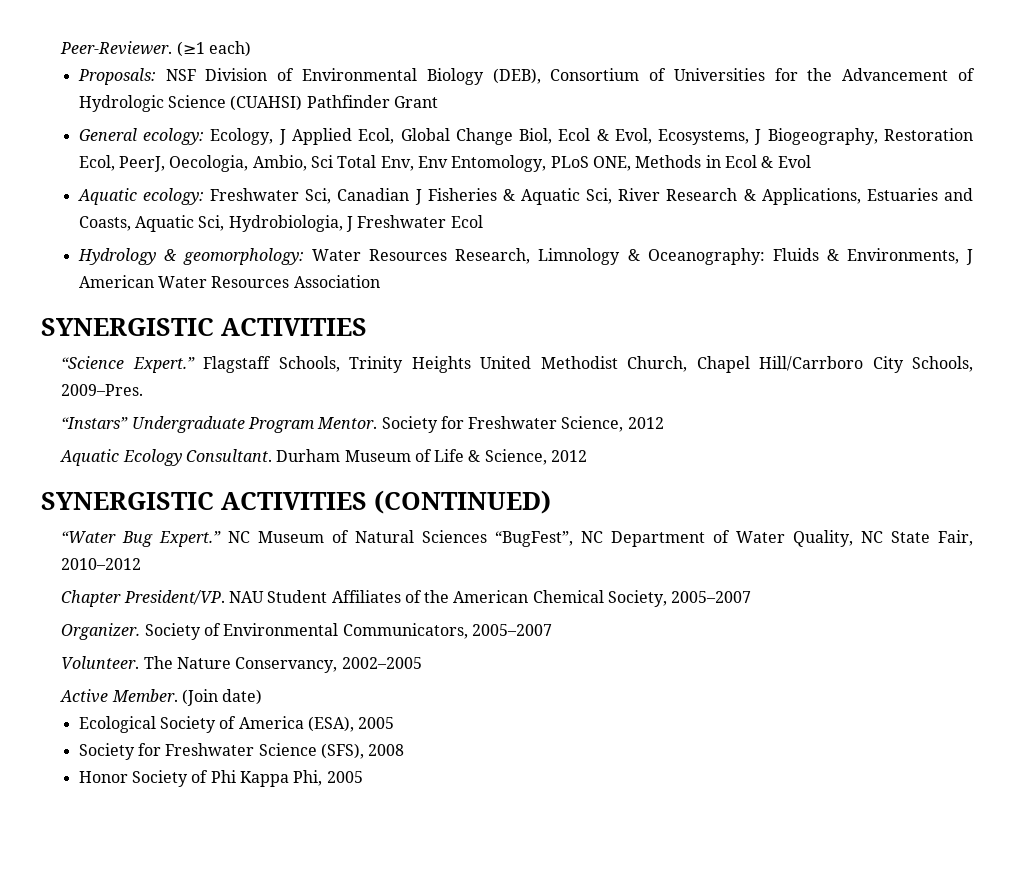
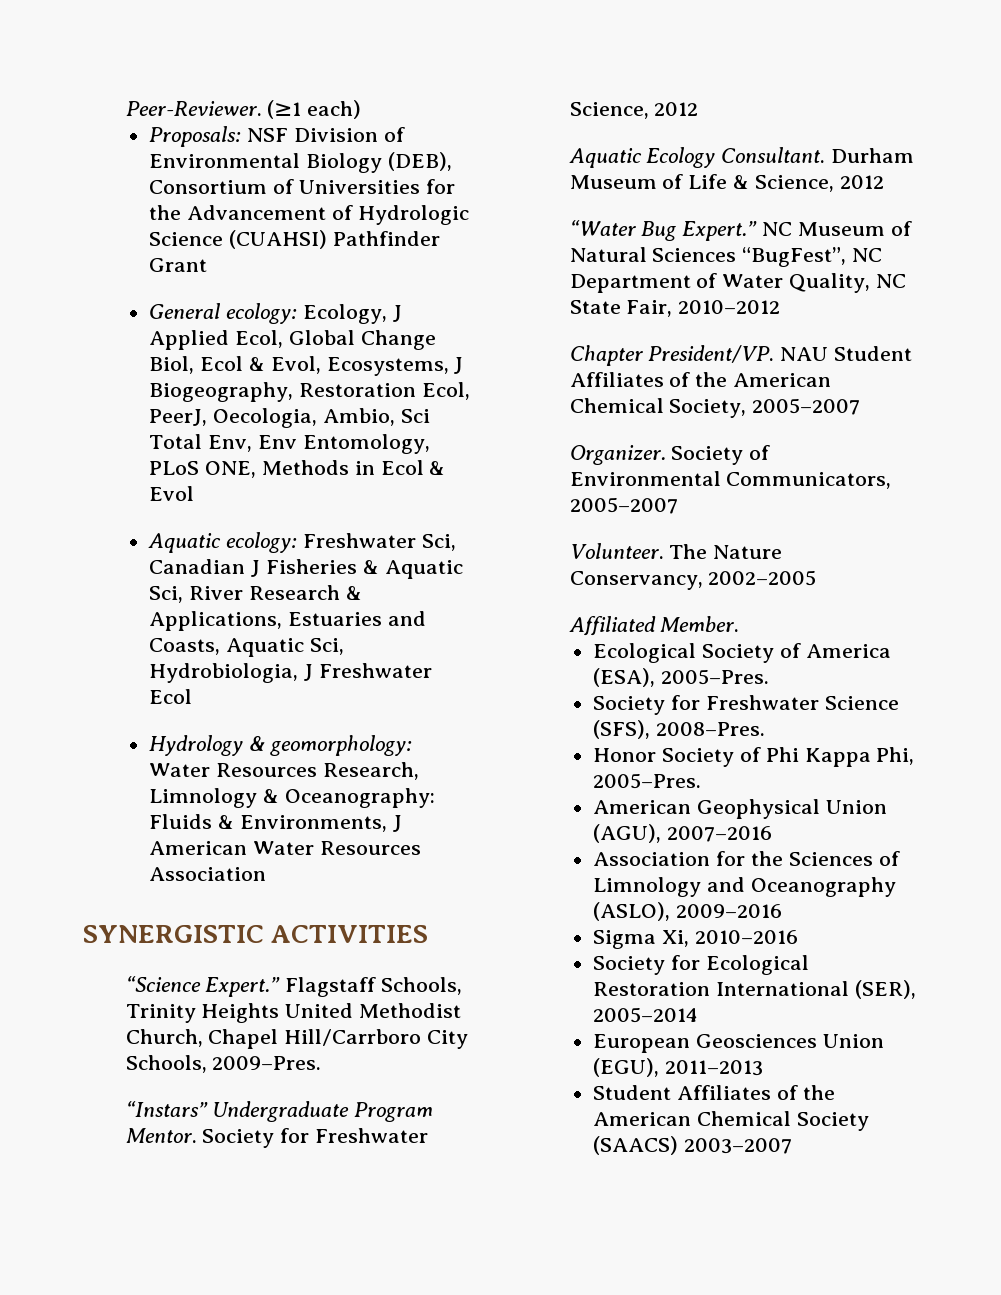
[41,490,551,514] // SYNERGISTIC ACTIVITIES (CONTINUED) -> (884, 182) none
[60,689,109,703] Active -> [568,616,656,636] Affiliated
[181,689,263,706] (Join date) -> (740, 624) none
[358,717,395,729] 2005 -> [661,669,770,685] 2005–Pres.
[368,744,405,756] 2008 -> [656,722,766,736] 2008–Pres.
[326,771,363,783] 2005 -> [593,773,702,789] [593,799,887,819] [593,824,773,843] [593,851,900,866] [593,877,896,897] [593,902,783,921] [593,930,798,949] [593,955,809,975] [593,980,916,999] [593,1007,699,1023] [593,1034,884,1053] [593,1058,764,1077] [593,1085,835,1100] [593,1111,869,1131] [593,1136,793,1155] 2005–Pres. // American Geophysical Union (AGU), 2007–2016 // Association for the Sciences of Limnology and Oceanography (ASLO), 2009–2016 // Sigma Xi, 2010–2016 // Society for Ecological Restoration International (SER), 2005–2014 // European Geosciences Union (EGU), 2011–2013 // Student Affiliates of the American Chemical Society (SAACS) 2003–2007

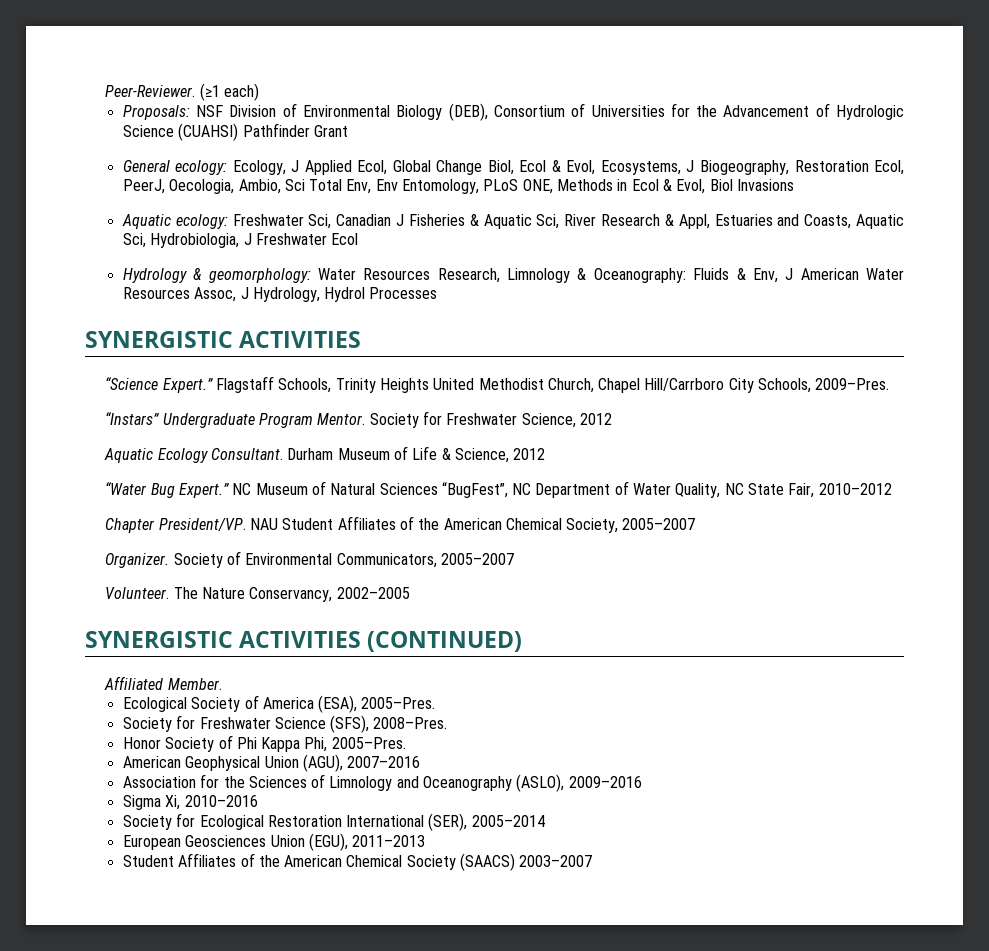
[149,486,195,501] Evol -> [676,179,795,194] Evol, Biol Invasions
[149,611,283,631] Applications, -> [678,214,710,229] Appl,
[239,815,387,832] Environments, -> [752,268,778,283] Env,
[149,867,267,881] Association -> [194,287,438,302] Assoc, J Hydrology, Hydrol Processes
(817, 578) none -> [85,631,523,652] // SYNERGISTIC ACTIVITIES (CONTINUED)

